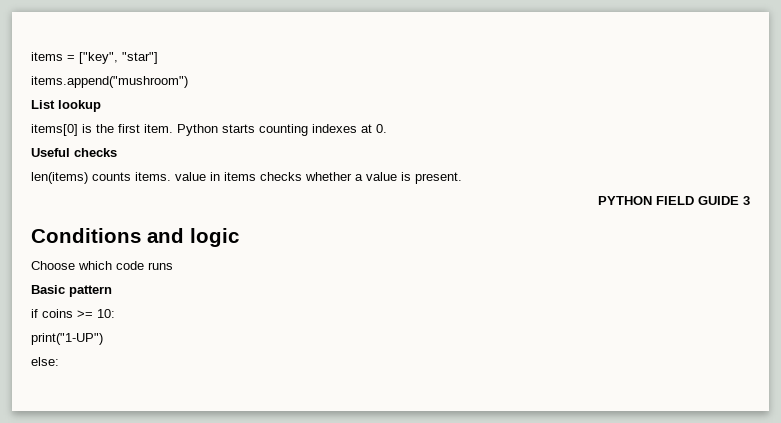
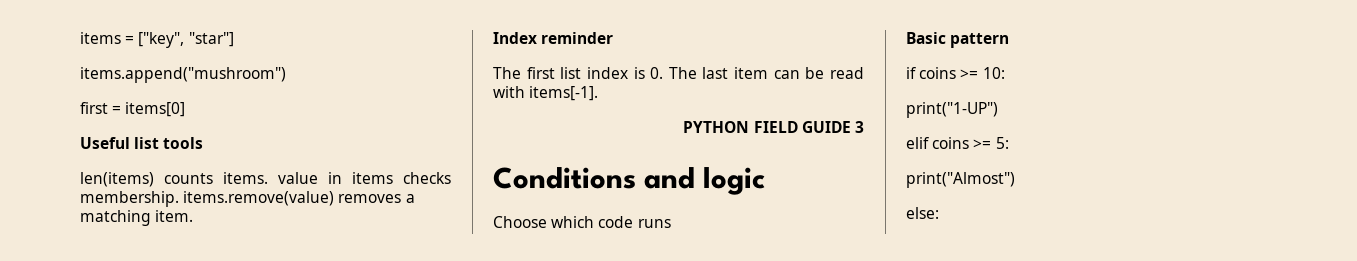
[31,100,101,112] List lookup // -> [80,102,122,114] first =
[82,124,387,136] is the first item. Python starts counting indexes at 0. -> (186, 109) none
[74,148,117,157] checks -> [134,137,204,149] list tools
[305,172,462,184] whether a value is present. -> [80,191,415,207] [80,210,194,226] [493,32,614,44] [493,67,864,79] [493,86,599,101] membership. items.remove(value) removes a matching item. // Index reminder // The first list index is 0. The last item can be read with items[-1].
(103, 339) none -> [906,137,1009,149] [906,172,1015,188] // elif coins >= 5: // print("Almost")

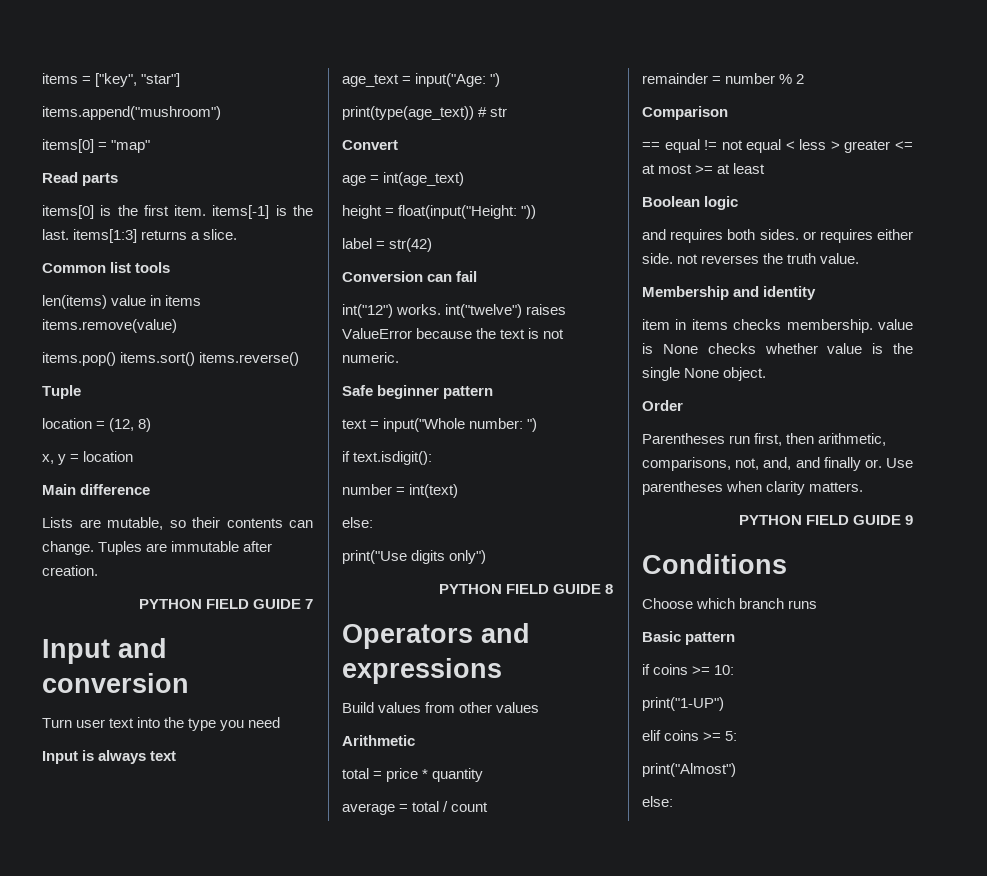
[80,102,186,117] [80,137,130,149] first = items[0] // Useful -> [42,139,151,153] [42,172,119,186] [42,205,313,219] [42,229,238,243] [42,263,106,273] items[0] = "map" // Read parts // items[0] is the first item. items[-1] is the last. items[1:3] returns a slice. // Common
[164,172,268,184] counts items. -> (107, 302) none
[403,172,451,184] [80,191,415,207] [80,210,194,226] [493,32,614,44] [493,67,864,79] [493,86,599,101] [683,121,864,133] checks membership. items.remove(value) removes a matching item. // Index reminder // The first list index is 0. The last item can be read with items[-1]. // PYTHON FIELD GUIDE 3 -> [42,319,177,333] [42,352,300,366] [42,385,81,399] [42,418,152,432] [42,451,134,465] [42,484,151,495] [42,517,313,530] [42,541,273,555] [42,565,98,576] [138,599,314,609] [42,638,167,664] [42,673,189,693] [42,717,281,731] [42,750,177,764] [342,73,501,87] [342,106,508,120] [342,140,398,150] [342,172,465,186] [342,205,537,219] [342,238,433,252] [342,271,478,282] [342,304,567,318] [342,328,565,339] [342,352,399,363] [342,385,494,399] [342,418,538,432] [342,451,433,465] [342,484,459,498] [342,517,373,528] [342,550,487,564] [438,584,613,594] [342,623,530,649] [342,658,502,684] [342,702,540,713] [342,735,415,746] [342,768,484,782] [342,801,489,815] [642,73,805,84] [642,106,728,120] [642,139,913,153] [642,163,766,174] [642,196,739,210] [642,229,913,243] [642,253,860,264] [642,286,817,300] [642,319,913,333] [642,343,913,354] [642,367,767,381] [642,400,683,411] [642,433,887,446] [642,457,913,471] [642,481,864,495] [738,515,913,525] items.remove(value) // items.pop() items.sort() items.reverse() // Tuple // location = (12, 8) // x, y = location // Main difference // Lists are mutable, so their contents can change. Tuples are immutable after creation. // PYTHON FIELD GUIDE 7 // Input and conversion // Turn user text into the type you need // Input is always text // age_text = input("Age: ") // print(type(age_text)) # str // Convert // age = int(age_text) // height = float(input("Height: ")) // label = str(42) // Conversion can fail // int("12") works. int("twelve") raises ValueError because the text is not numeric. // Safe beginner pattern // text = input("Whole number: ") // if text.isdigit(): // number = int(text) // else: // print("Use digits only") // PYTHON FIELD GUIDE 8 // Operators and expressions // Build values from other values // Arithmetic // total = price * quantity // average = total / count // remainder = number % 2 // Comparison // == equal != not equal < less > greater <= at most >= at least // Boolean logic // and requires both sides. or requires either side. not reverses the truth value. // Membership and identity // item in items checks membership. value is None checks whether value is the single None object. // Order // Parentheses run first, then arithmetic, comparisons, not, and, and finally or. Use parentheses when clarity matters. // PYTHON FIELD GUIDE 9
[644,167,766,195] and logic -> (787, 564) none
[598,216,634,228] code -> [739,598,785,609] branch

